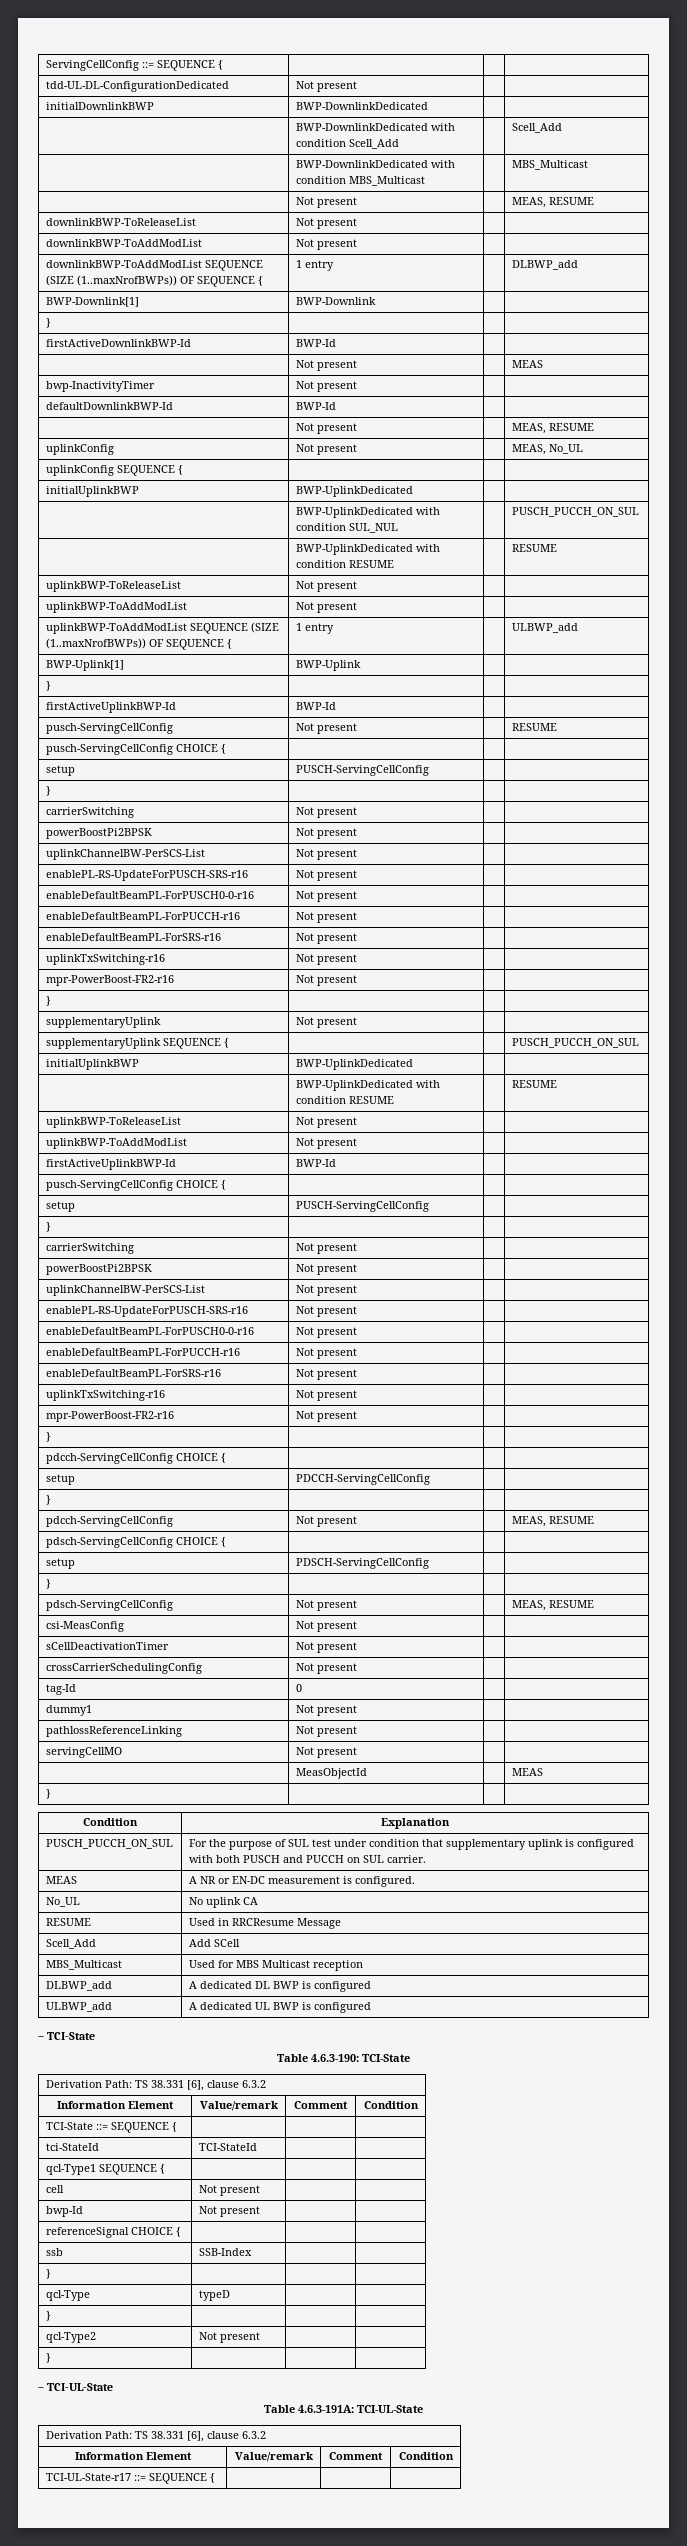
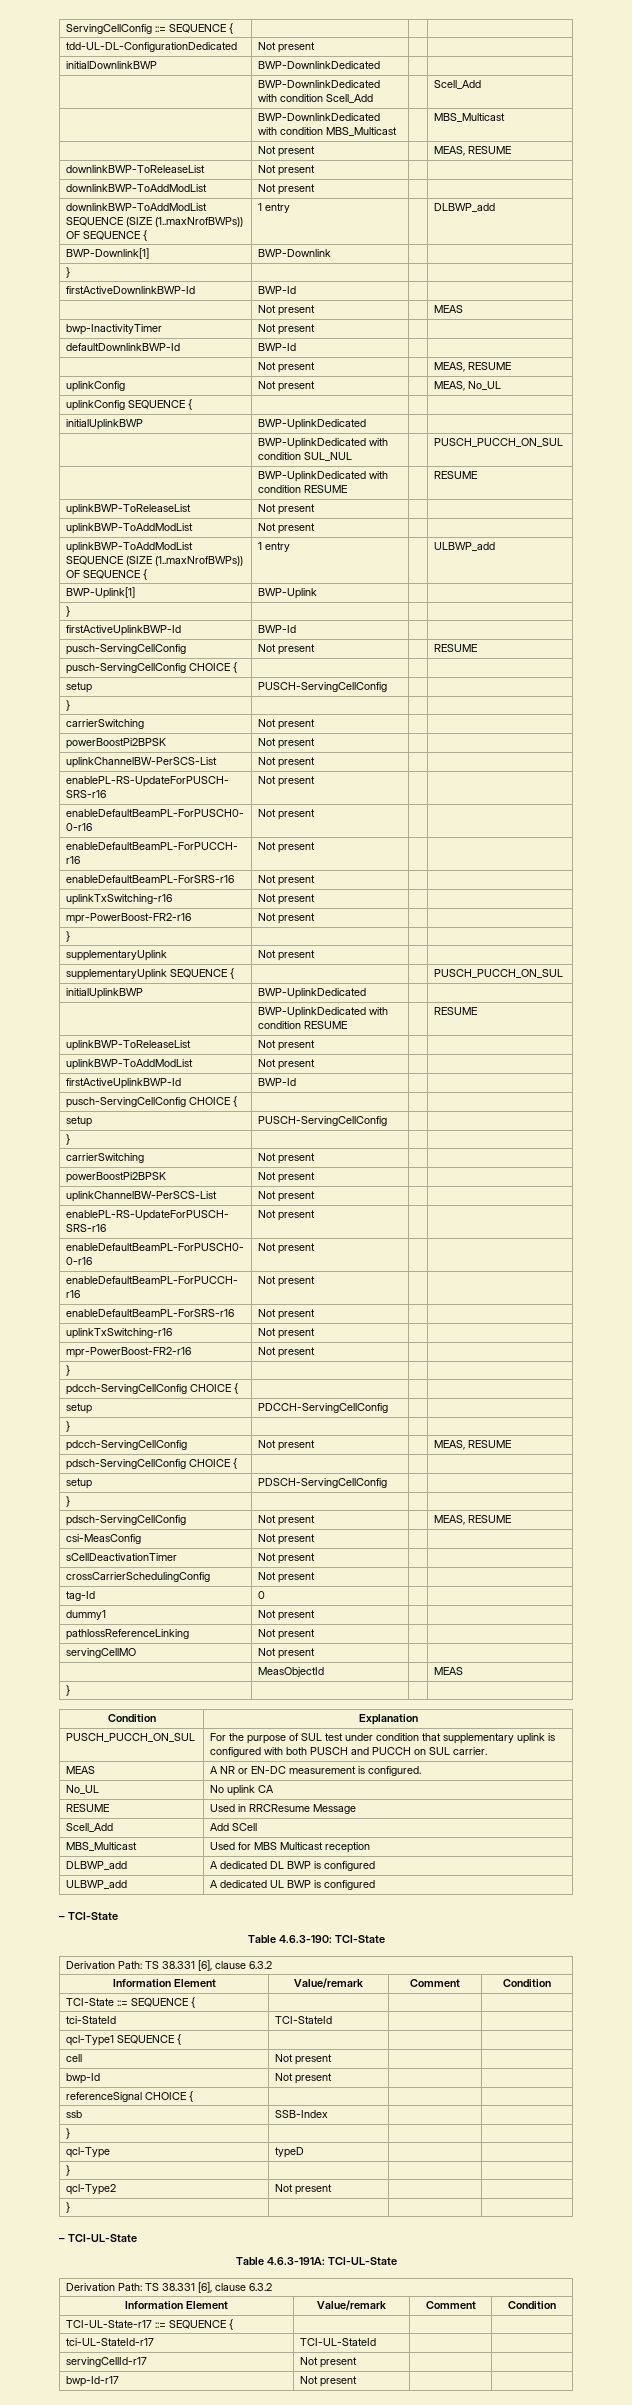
(215, 2478) none -> [66,2338,155,2346] [300,2338,377,2346] [66,2357,148,2367] [300,2357,358,2368] [66,2376,120,2387] [300,2376,358,2387] // tci-UL-StateId-r17 | TCI-UL-StateId | | // servingCellId-r17 | Not present | | // bwp-Id-r17 | Not present | |

